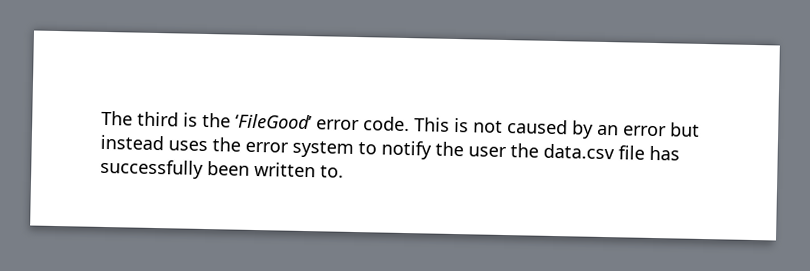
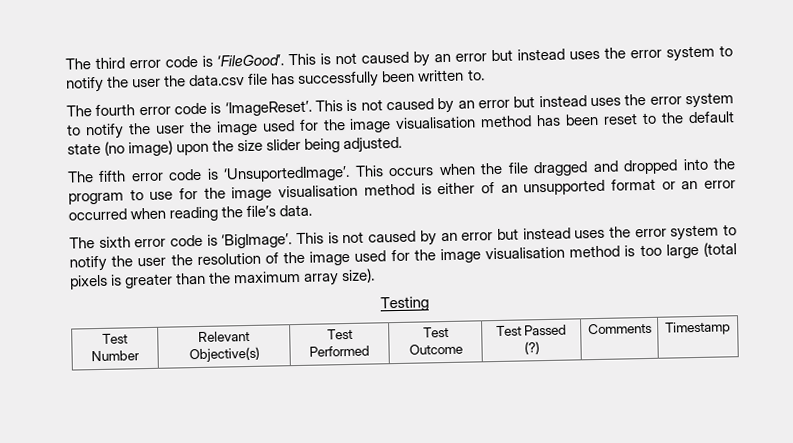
[183,112,410,132] is the ‘FileGood’ error code. -> [129,54,284,69] error code is ‘FileGood’.
(344, 171) none -> [66,92,734,117] [66,111,736,140] [67,136,403,157] [67,158,736,183] [68,178,736,205] [68,204,313,222] [69,224,738,249] [69,242,737,272] [70,268,376,290] [379,296,429,312] [102,333,128,344] [91,350,140,362] [198,330,250,343] [188,346,260,363] [326,328,353,340] [309,345,370,357] [422,326,449,338] [408,343,463,355] [495,324,568,337] [523,341,540,355] [587,322,652,335] [665,321,731,336] // The fourth error code is ‘ImageReset’. This is not caused by an error but instead uses the error system to notify the user the image used for the image visualisation method has been reset to the default state (no image) upon the size slider being adjusted. // The fifth error code is ‘UnsuportedImage’. This occurs when the file dragged and dropped into the program to use for the image visualisation method is either of an unsupported format or an error occurred when reading the file’s data. // The sixth error code is ‘BigImage’. This is not caused by an error but instead uses the error system to notify the user the resolution of the image used for the image visualisation method is too large (total pixels is greater than the maximum array size). // Testing // Test Number | Relevant Objective(s) | Test Performed | Test Outcome | Test Passed (?) | Comments | Timestamp

